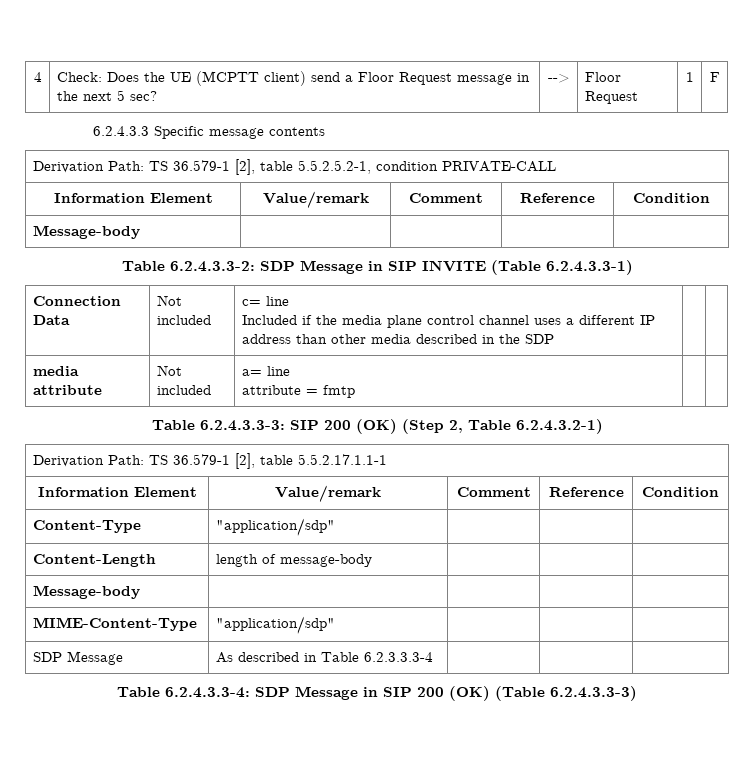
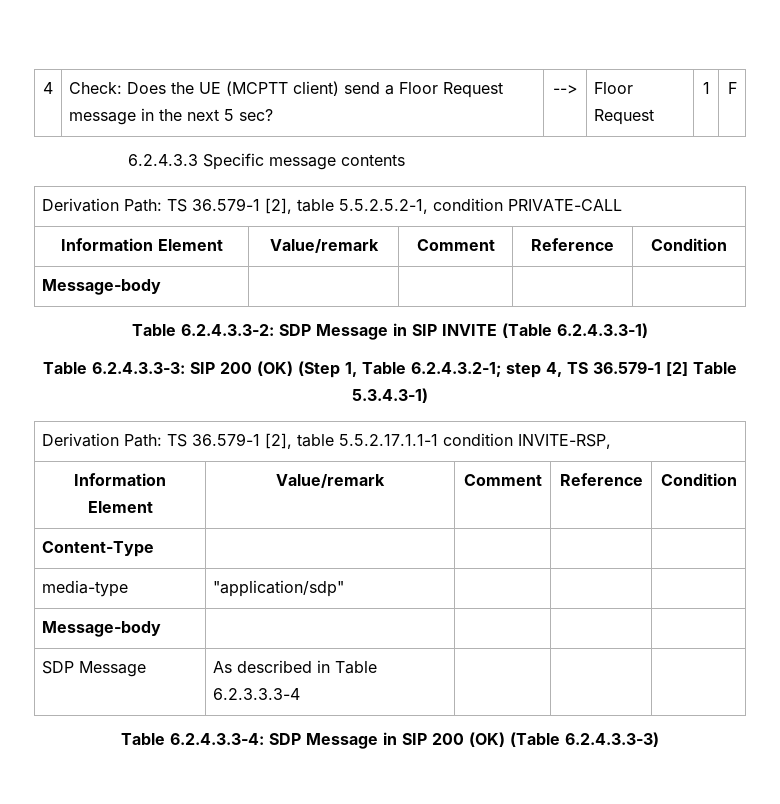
[32,296,121,306] [32,315,70,325] [156,295,182,306] [156,315,211,325] [241,296,289,306] [241,315,655,328] [241,334,554,344] [32,366,79,376] [32,385,102,395] [156,365,182,376] [156,385,211,395] [241,366,290,376] [241,385,355,398] // Connection Data | Not included | c= line // Included if the media plane control channel uses a different IP address than other media described in the SDP | | // media attribute | Not included | a= line // attribute = fmtp | | -> (648, 330) none
[448,419,603,434] 2, Table 6.2.4.3.2-1) -> [345,361,737,378] [352,388,428,403] 1, Table 6.2.4.3.2-1; step 4, TS 36.579-1 [2] Table 5.3.4.3-1)
(387, 459) none -> [443,433,612,449] condition INVITE-RSP,
[215,518,335,536] [32,554,156,567] [215,554,372,567] [32,585,140,599] [32,617,197,631] [215,616,335,634] "application/sdp" | | | // Content-Length | length of message-body | | | // Message-body | | | | // MIME-Content-Type | "application/sdp" | | | -> [42,580,129,597] [213,580,345,597] [42,621,162,637] | | | // media-type | "application/sdp" | | | // Message-body | | | |

